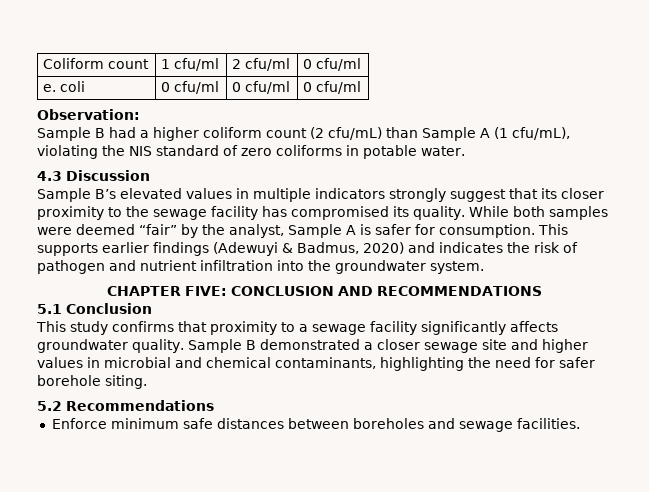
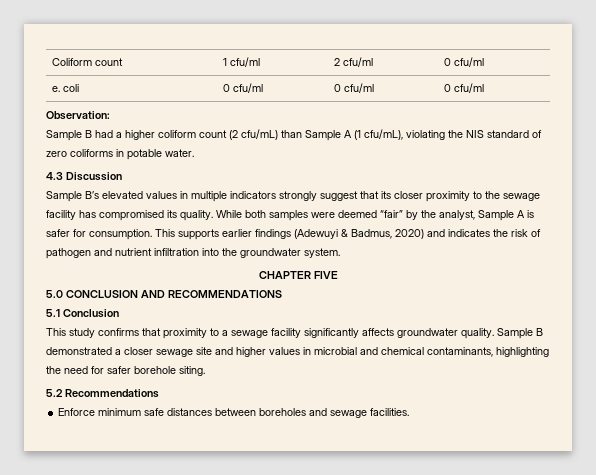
[185,286,228,296] FIVE: -> [313,271,338,279] [46,290,63,298] FIVE // 5.0

